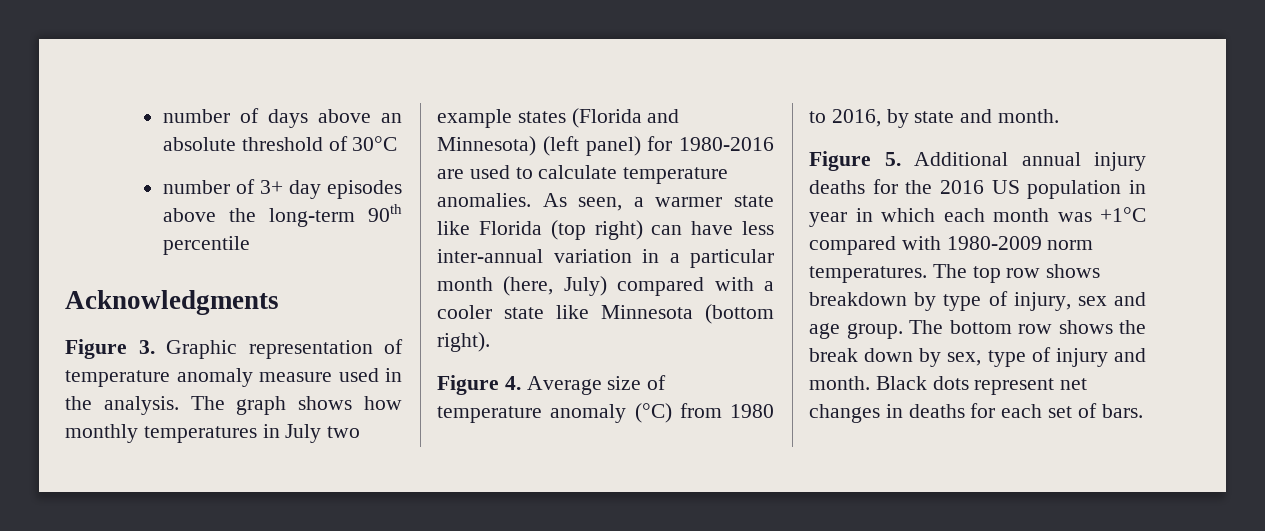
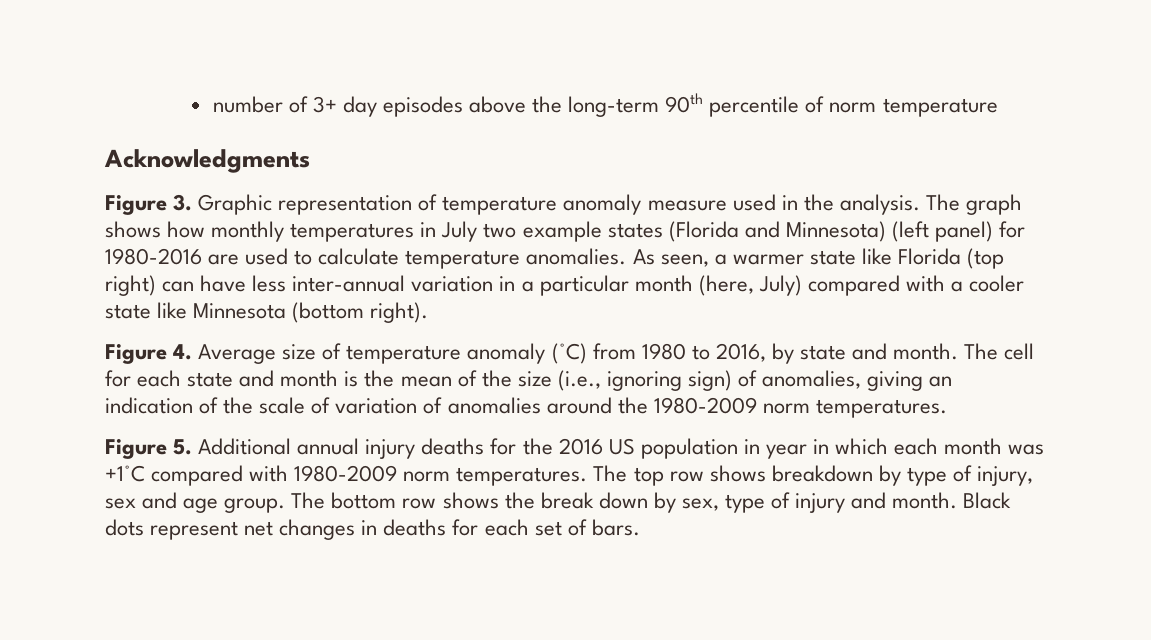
[163,108,402,128] [163,136,398,151] [163,179,256,194] number of days above an absolute threshold of 30°C // number of -> [212,96,308,113] number of
(251, 245) none -> [805,96,998,117] of norm temperature
(1060, 116) none -> [964,343,1035,360] [105,370,953,391] [105,397,947,418] The cell for each state and month is the mean of the size (i.e., ignoring sign) of anomalies, giving an indication of the scale of variation of anomalies around the 1980-2009 norm temperatures.

